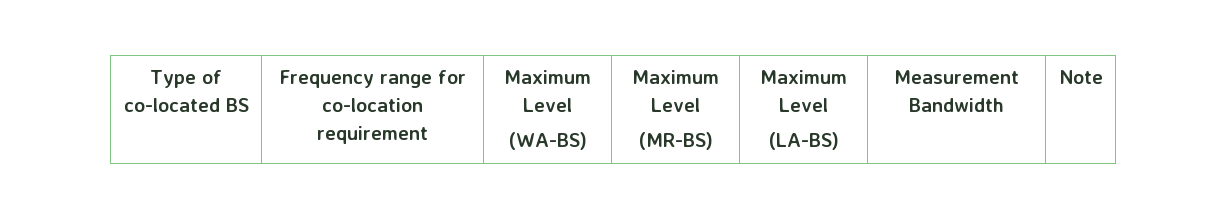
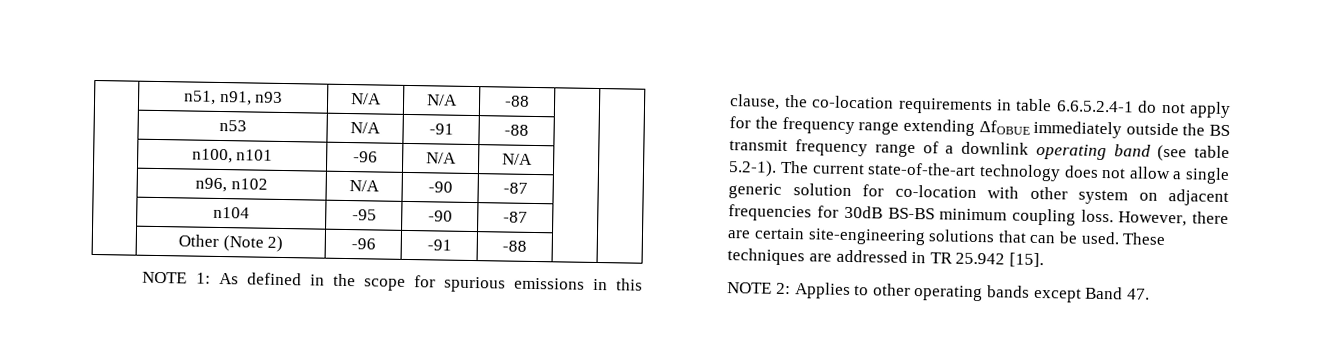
[150,70,222,88] [123,98,249,112] [279,70,467,88] [322,98,423,112] [317,126,428,144] [504,70,591,84] [523,98,572,112] [508,132,587,150] [632,70,719,84] [651,98,700,112] [638,132,713,150] [760,70,847,84] [779,98,828,112] [768,132,839,150] [894,70,1019,84] [909,98,1004,112] [1058,70,1103,84] Type of co-located BS | Frequency range for co-location requirement | Maximum Level // (WA-BS) | Maximum Level // (MR-BS) | Maximum Level // (LA-BS) | Measurement Bandwidth | Note -> [182,90,284,106] [351,93,382,105] [427,94,458,106] [505,95,530,107] [218,119,247,132] [350,122,381,134] [428,123,454,135] [504,124,529,136] [191,148,274,164] [352,151,378,163] [426,152,457,164] [501,153,533,165] [195,177,268,193] [349,180,380,192] [427,181,453,193] [503,182,528,194] [213,206,250,219] [351,209,377,221] [427,210,453,222] [503,211,528,223] [177,234,284,253] [350,238,376,250] [426,239,452,251] [502,240,527,252] [142,271,643,293] [729,94,1231,119] [729,116,1230,139] [729,139,1230,162] [728,160,1230,185] [728,183,1229,207] [728,204,1229,227] [727,227,1167,246] [727,248,1045,268] [727,282,1150,303] | n51, n91, n93 | N/A | N/A | -88 | | // | n53 | N/A | -91 | -88 | | // | n100, n101 | -96 | N/A | N/A | | // | n96, n102 | N/A | -90 | -87 | | // | n104 | -95 | -90 | -87 | | // | Other (Note 2) | -96 | -91 | -88 | | // NOTE 1: As defined in the scope for spurious emissions in this clause, the co-location requirements in table 6.6.5.2.4-1 do not apply for the frequency range extending ΔfOBUE immediately outside the BS transmit frequency range of a downlink operating band (see table 5.2-1). The current state-of-the-art technology does not allow a single generic solution for co-location with other system on adjacent frequencies for 30dB BS-BS minimum coupling loss. However, there are certain site-engineering solutions that can be used. These techniques are addressed in TR 25.942 [15]. // NOTE 2: Applies to other operating bands except Band 47.

